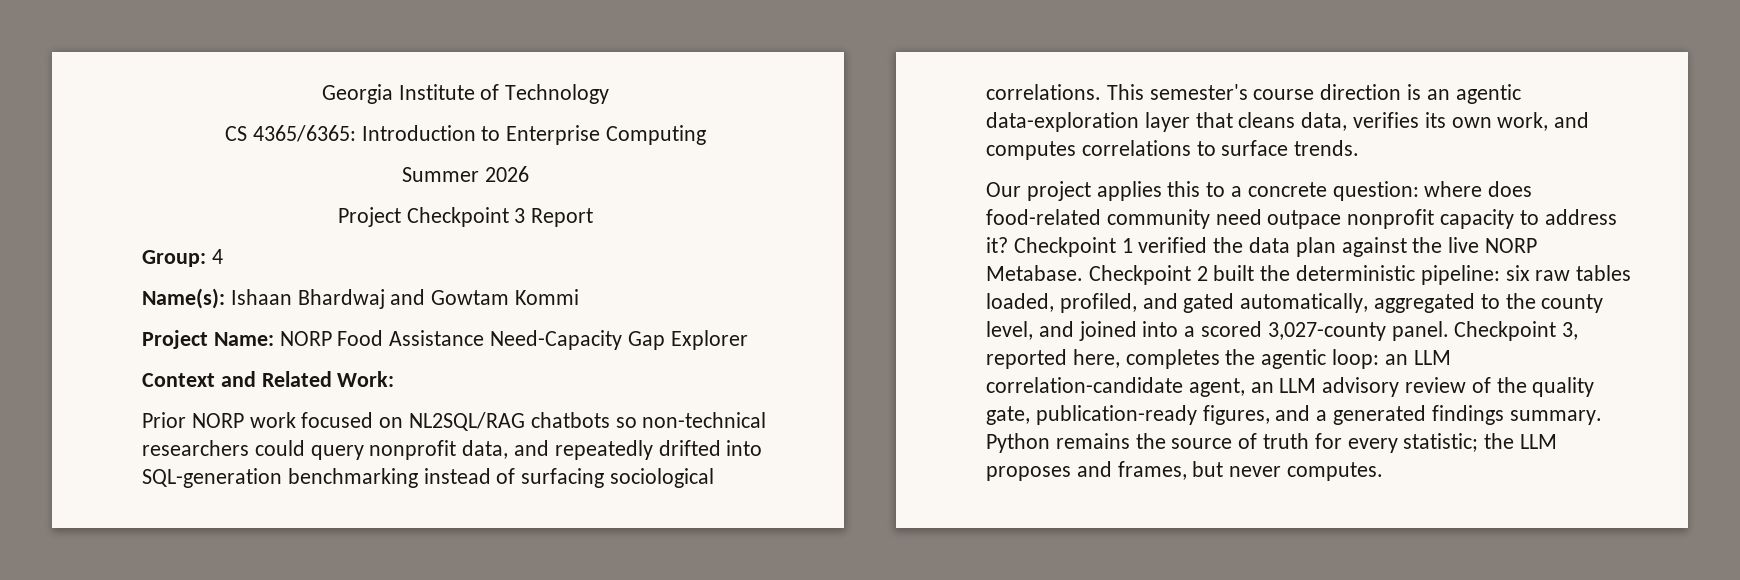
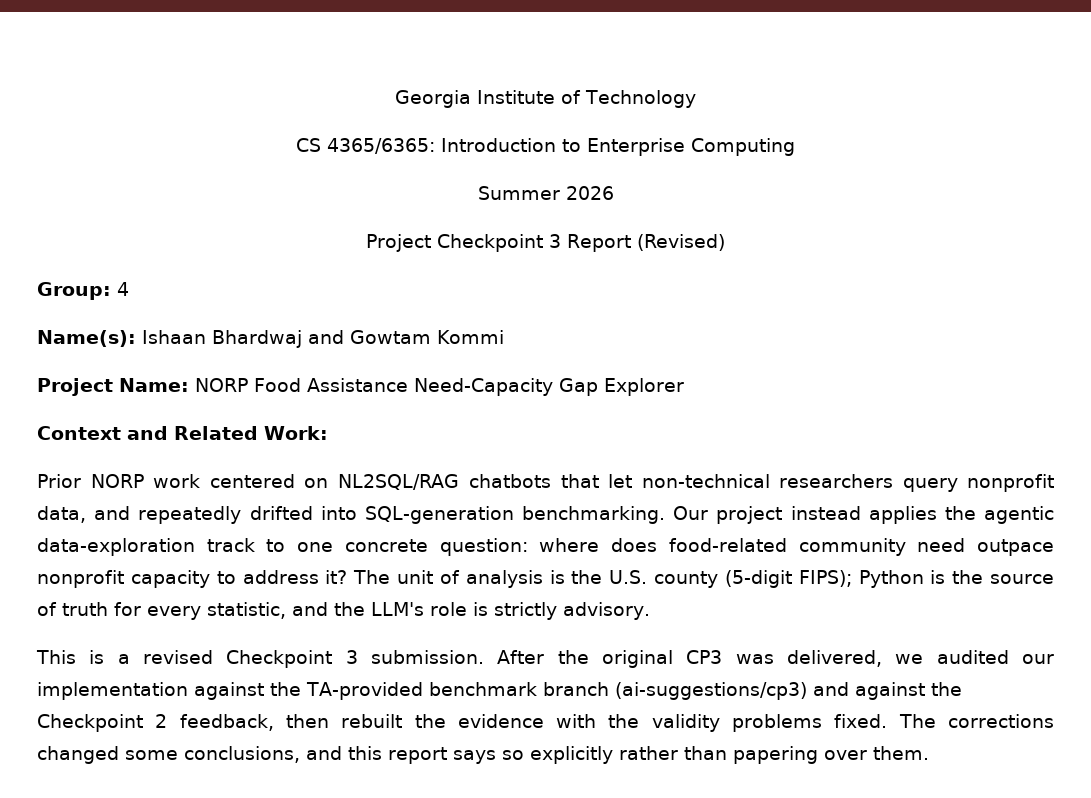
(594, 217) none -> [636,234,726,251] (Revised)
[301,412,374,428] focused -> [209,474,295,488] centered
[615,417,637,428] so -> [560,474,632,488] that let
[254,440,305,456] could -> (893, 481) none
[287,468,715,488] [986,84,1521,104] [986,112,1590,132] [986,140,1360,160] [986,181,1243,201] benchmarking instead of surfacing sociological correlations. This semester's course direction is an agentic data-exploration layer that cleans data, verifies its own work, and computes correlations to surface trends. // Our project applies this to a -> [522,506,1054,524] [37,538,334,556] benchmarking. Our project instead applies the agentic data-exploration track to one
[1013,237,1538,257] [986,265,1632,285] [986,293,1604,313] [986,321,1579,341] [986,349,1451,369] [986,377,1595,397] [986,405,1602,425] [986,433,1130,453] Checkpoint 1 verified the data plan against the live NORP Metabase. Checkpoint 2 built the deterministic pipeline: six raw tables loaded, profiled, and gated automatically, aggregated to the county level, and joined into a scored 3,027-county panel. Checkpoint 3, reported here, completes the agentic loop: an LLM correlation-candidate agent, an LLM advisory review of the quality gate, publication-ready figures, and a generated findings summary. Python remains -> [353,570,946,588] The unit of analysis is the U.S. county (5-digit FIPS); Python is
[1403,433,1558,452] [986,461,1384,481] statistic; the LLM proposes and frames, but never computes. -> [207,602,650,620] [36,650,1055,668] [37,682,962,700] [37,714,1054,732] [37,746,929,764] statistic, and the LLM's role is strictly advisory. // This is a revised Checkpoint 3 submission. After the original CP3 was delivered, we audited our implementation against the TA-provided benchmark branch (ai-suggestions/cp3) and against the Checkpoint 2 feedback, then rebuilt the evidence with the validity problems fixed. The corrections changed some conclusions, and this report says so explicitly rather than papering over them.

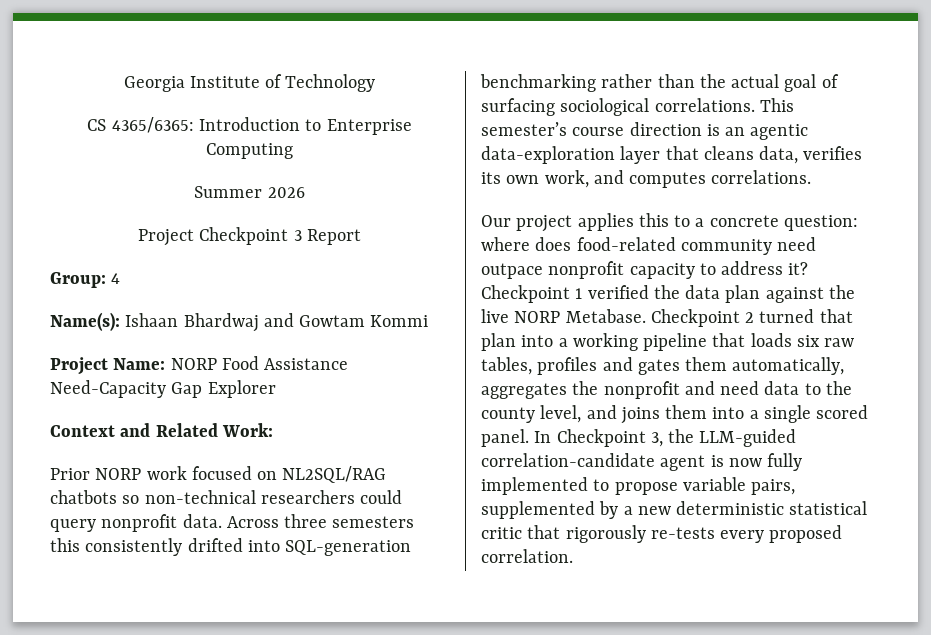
[636,234,726,251] (Revised) -> (361, 237) none
[209,474,295,488] centered -> [191,466,252,480] focused
[560,474,632,488] that let -> [122,495,140,504] so
(893, 481) none -> [360,490,403,504] could
[37,506,1054,524] [37,538,334,556] data, and repeatedly drifted into SQL-generation benchmarking. Our project instead applies the agentic data-exploration track to one -> [182,514,415,528] [50,538,412,556] [480,74,839,92] [481,98,794,116] [481,122,809,140] [481,146,863,164] [481,170,812,188] [481,213,705,232] data. Across three semesters this consistently drifted into SQL-generation benchmarking rather than the actual goal of surfacing sociological correlations. This semester’s course direction is an agentic data-exploration layer that cleans data, verifies its own work, and computes correlations. // Our project applies this to a
[353,570,1055,588] [37,602,650,620] [36,650,1055,668] [37,682,962,700] [37,714,1054,732] [37,746,929,764] The unit of analysis is the U.S. county (5-digit FIPS); Python is the source of truth for every statistic, and the LLM's role is strictly advisory. // This is a revised Checkpoint 3 submission. After the original CP3 was delivered, we audited our implementation against the TA-provided benchmark branch (ai-suggestions/cp3) and against the Checkpoint 2 feedback, then rebuilt the evidence with the validity problems fixed. The corrections changed some conclusions, and this report says so explicitly rather than papering over them. -> [481,285,855,303] [481,309,853,327] [481,333,855,351] [481,357,845,375] [481,381,852,399] [481,405,869,424] [481,429,797,447] [481,453,803,471] [481,477,796,495] [481,501,868,519] [481,525,843,543] [481,549,573,563] Checkpoint 1 verified the data plan against the live NORP Metabase. Checkpoint 2 turned that plan into a working pipeline that loads six raw tables, profiles and gates them automatically, aggregates the nonprofit and need data to the county level, and joins them into a single scored panel. In Checkpoint 3, the LLM-guided correlation-candidate agent is now fully implemented to propose variable pairs, supplemented by a new deterministic statistical critic that rigorously re-tests every proposed correlation.

